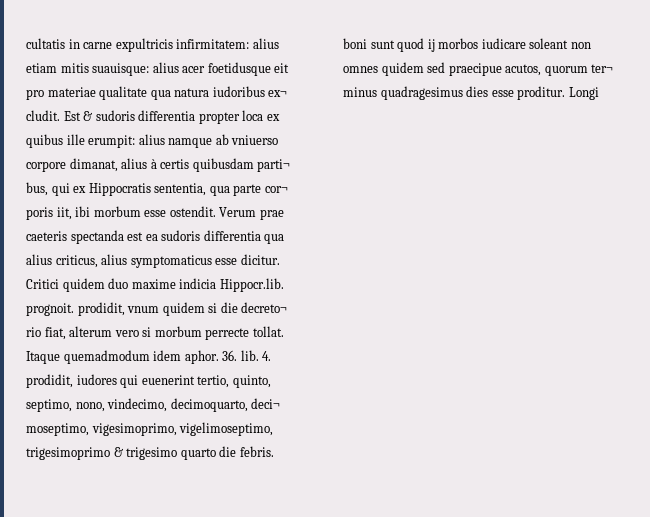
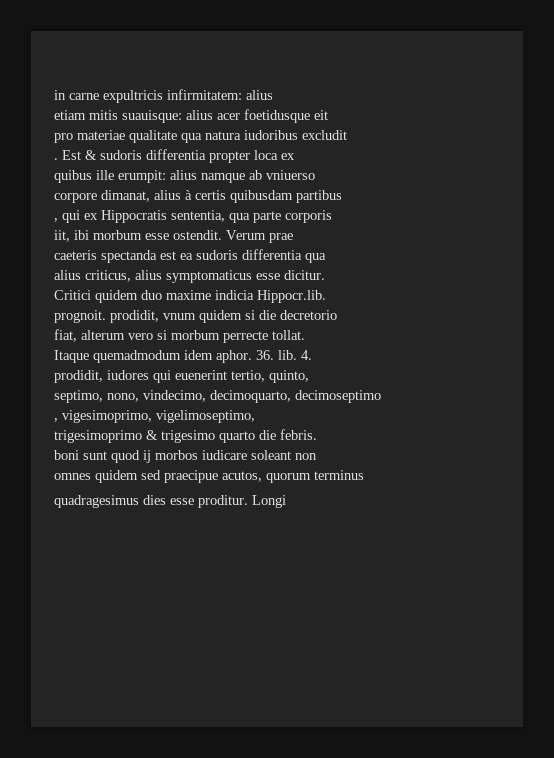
[26,38,65,49] cultatis -> (54, 95) none
[268,90,288,97] [26,110,60,121] ex¬ // cludit. -> [302,130,347,140] [54,158,58,160] excludit // .
[257,159,291,172] [26,182,48,196] parti¬ // bus, -> [296,190,342,203] [54,218,58,222] partibus // ,
[264,186,288,193] [26,207,53,220] cor¬ // poris -> [285,210,332,223] corporis //
[241,302,288,313] [26,327,41,337] decreto¬ // rio -> [280,310,337,320] decretorio //
[251,398,281,409] [26,423,89,436] deci¬ // moseptimo, -> [295,390,381,403] [54,418,58,422] decimoseptimo // ,
[591,64,614,73] [343,87,377,97] ter¬ // minus -> [314,470,364,480] terminus //

